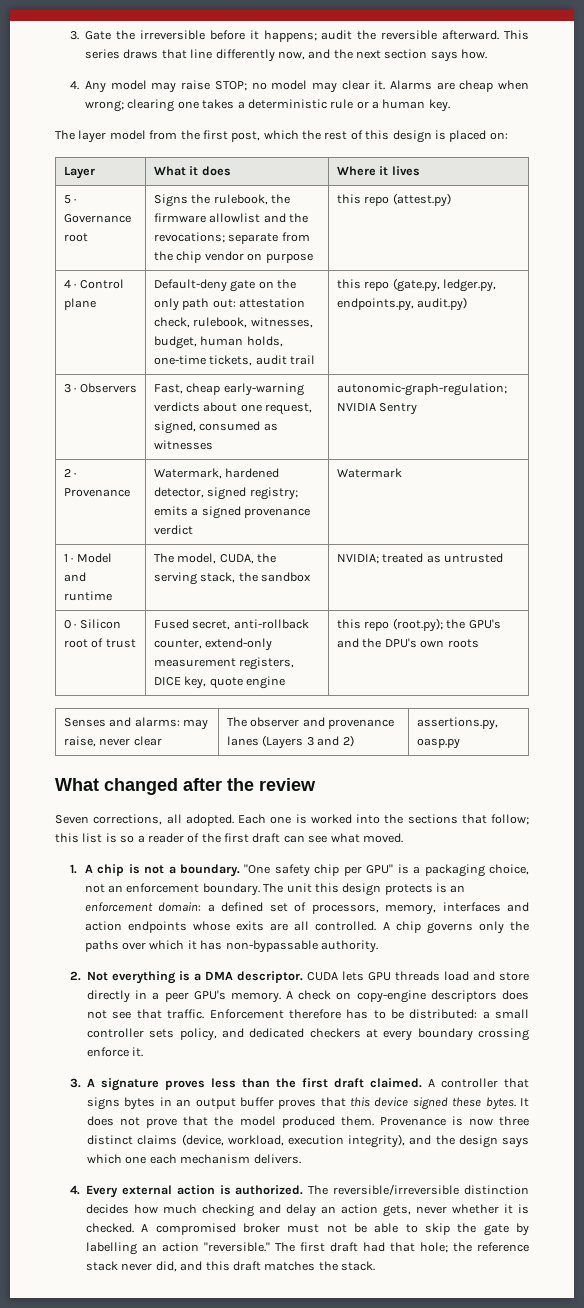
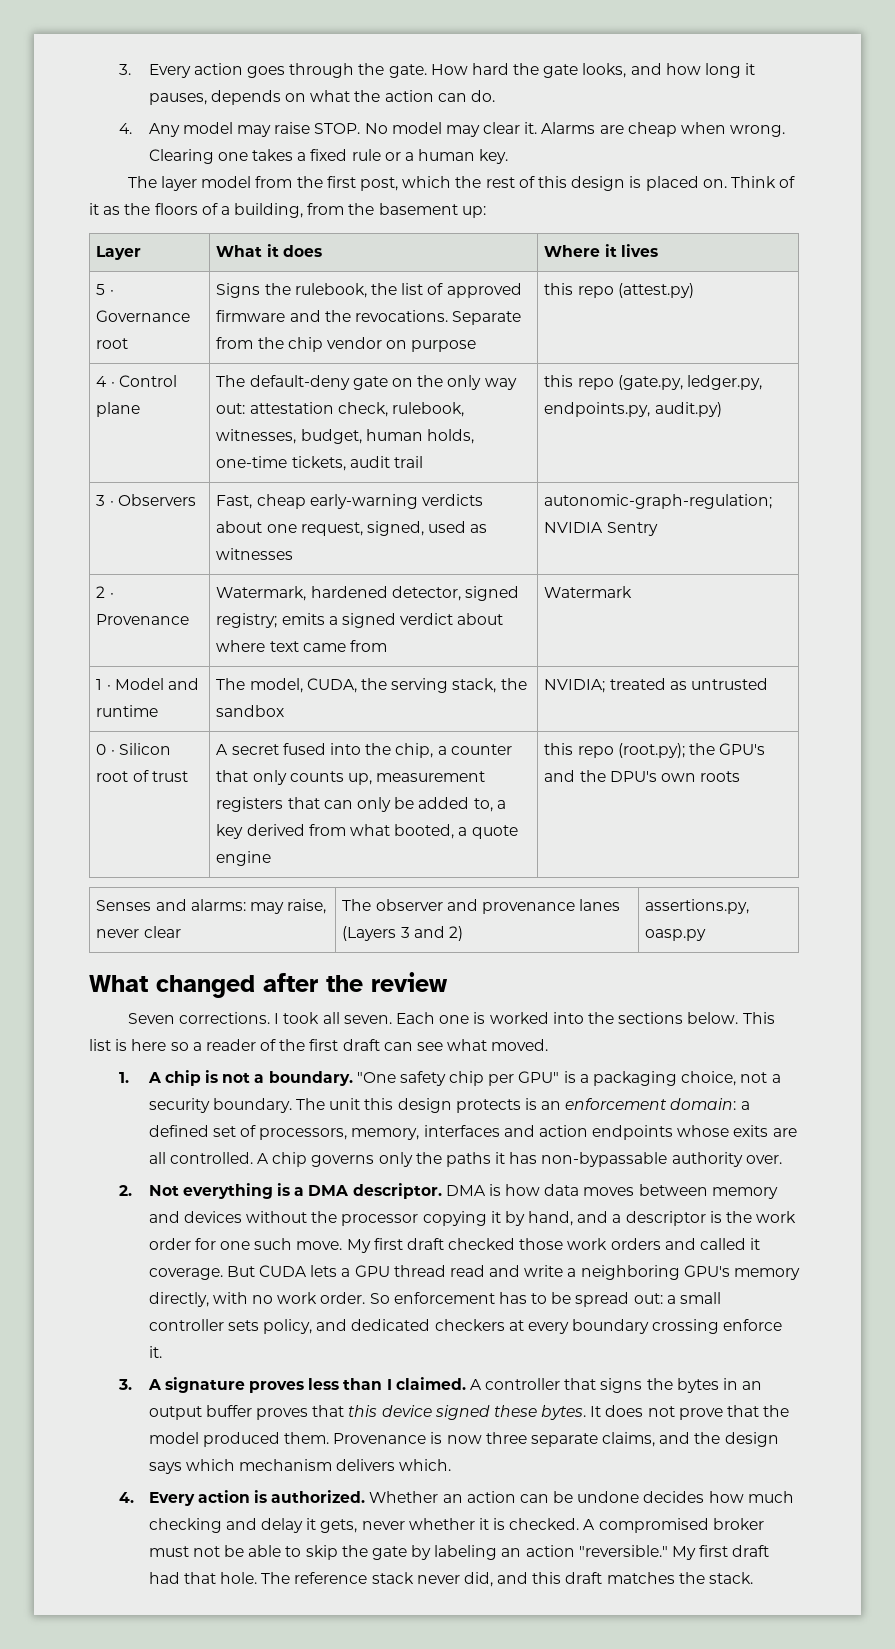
[69,30,530,42] [85,49,488,62] 3. Gate the irreversible before it happens; audit the reversible afterward. This series draws that line differently now, and the next section says how. -> [118,63,756,78] [148,90,495,105] 3. Every action goes through the gate. How hard the gate looks, and how long it pauses, depends on what the action can do.
[214,81,267,91] STOP; no -> [314,123,388,134] STOP. No
[85,99,175,112] wrong; clearing -> [730,125,786,137] [148,149,214,164] wrong. Clearing
[247,99,327,109] deterministic -> [310,149,348,161] fixed
[489,132,508,140] on: -> [702,176,796,188] [89,203,486,218] on. Think of it as the floors of a building, from the basement up:
[154,213,309,223] [154,232,279,244] firmware allowlist and the revocations; separate -> [401,283,522,298] [216,310,522,325] list of approved firmware and the revocations. Separate
[154,279,228,292] Default-deny -> [216,375,350,390] The default-deny
[182,298,210,310] path -> [484,378,517,390] way
[199,421,261,431] consumed -> [428,521,467,533] used
[244,508,311,518] provenance -> (397, 620) none
(194, 530) none -> [457,613,504,625] [216,640,388,652] about where text came from
[154,619,309,630] [154,638,273,651] [154,657,295,670] [154,676,207,689] Fused secret, anti-rollback counter, extend-only measurement registers, DICE key, -> [216,743,512,758] [216,770,486,785] [216,797,506,812] [216,824,468,839] A secret fused into the chip, a counter that only counts up, measurement registers that can only be added to, a key derived from what booted, a
[93,814,234,826] corrections, all adopted. -> [179,1012,392,1024] corrections. I took all seven.
[461,814,529,825] [55,833,79,843] that follow; this -> [687,1012,775,1024] below. This
(117, 838) none -> [131,1039,167,1051] here
[108,883,200,893] an enforcement -> [771,1074,781,1083] [148,1098,210,1113] a security
[122,940,185,950] over which -> (491, 1159) none
[320,940,378,953] authority. -> [671,1152,782,1167] authority over.
[307,971,529,981] [87,990,529,1003] [87,1009,341,1019] CUDA lets GPU threads load and store directly in a peer GPU's memory. A check on copy-engine descriptors does not see that traffic. Enforcement therefore -> [445,1184,778,1199] [148,1211,797,1226] [148,1238,761,1253] [148,1265,800,1280] [148,1292,495,1307] DMA is how data moves between memory and devices without the processor copying it by hand, and a descriptor is the work order for one such move. My first draft checked those work orders and called it coverage. But CUDA lets a GPU thread read and write a neighboring GPU's memory directly, with no work order. So enforcement
[409,1009,478,1019] distributed: -> [575,1292,663,1307] spread out:
[276,1078,365,1088] the first draft -> [386,1379,392,1390] I
(121, 1103) none -> [646,1378,673,1390] the
[87,1134,406,1148] distinct claims (device, workload, execution integrity), -> [530,1432,656,1447] separate claims,
[125,1154,301,1164] one each mechanism delivers. -> [238,1459,452,1471] mechanism delivers which.
[121,1185,172,1195] external -> (195, 1499) none
[308,1184,529,1195] The reversible/irreversible distinction -> [369,1491,640,1503] Whether an action can be undone
[321,1204,379,1214] an action -> [306,1518,317,1530] it
[86,1242,138,1255] labelling -> [434,1545,498,1560] labeling
[275,1242,296,1252] The -> [671,1546,696,1560] My
[420,1242,473,1253] hole; the -> [219,1572,291,1584] hole. The

